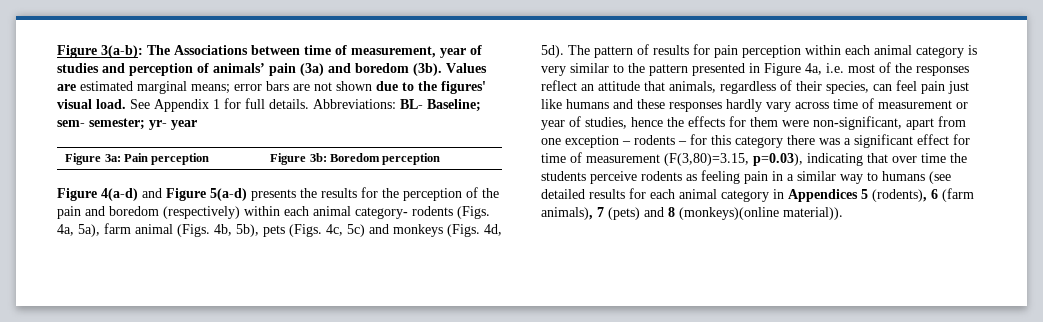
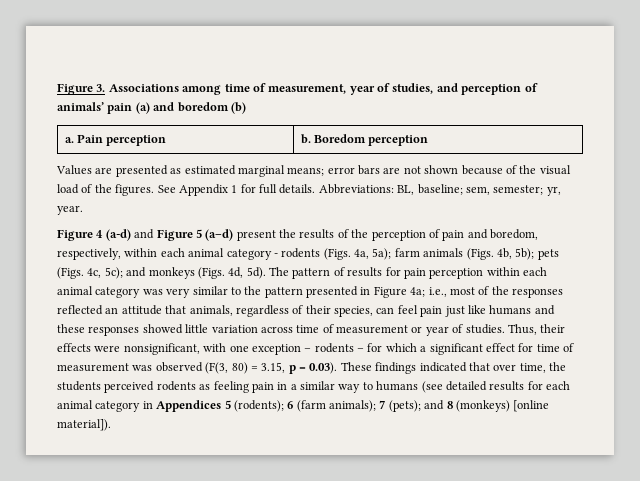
[57,45,300,58] Figure 3(a-b): The Associations between -> [57,83,222,95] Figure 3. Associations among
[57,63,99,73] studies -> [392,83,434,94] studies,
[300,63,487,76] [57,84,76,91] (3a) and boredom (3b). Values are -> [135,102,246,114] [64,134,167,146] [300,134,429,146] [56,165,182,177] (a) and boredom (b) // a. Pain perception | b. Boredom perception // Values are presented as
[376,81,486,94] [57,99,126,109] due to the figures' visual load. -> [461,165,571,175] [57,184,155,196] because of the visual load of the figures.
[400,99,481,112] [57,118,197,130] [65,153,210,165] [270,153,441,165] [57,188,296,201] BL- Baseline; sem- semester; yr- year // Figure 3a: Pain perception | Figure 3b: Boredom perception // Figure 4(a-d) and Figure 5(a-d) presents -> [397,184,561,196] [57,205,83,215] [57,229,276,241] BL, baseline; sem, semester; yr, year. // Figure 4 (a-d) and Figure 5 (a–d) present
[361,187,378,198] for -> [337,229,349,238] of
[482,188,499,198] the -> (440, 233) none
[109,206,408,219] boredom (respectively) within each animal category- -> [490,229,538,240] [57,248,278,260] boredom, respectively, within each animal category -
[78,223,173,237] 5a), farm animal -> [372,248,464,260] 5a); farm animals
[236,224,259,237] 5b), -> [515,248,535,260] 5b);
[347,224,365,237] 5c) -> [104,267,123,279] 5c);
[968,45,977,55] is -> [142,289,163,295] was
[805,63,844,75] 4a, i.e. -> [410,287,447,297] 4a; i.e.,
[541,80,577,91] reflect -> [57,305,103,315] reflected
[726,99,791,112] hardly vary -> [142,324,258,334] showed little variation
[585,116,966,130] studies, hence the effects for them were non-significant, apart from -> [465,324,566,335] [57,343,227,355] studies. Thus, their effects were nonsignificant, with
[711,135,840,148] this category there was -> [385,343,417,352] which
[664,153,863,166] (F(3,80)=3.15, p=0.03), indicating -> [132,362,467,374] was observed (F(3, 80) = 3.15, p = 0.03). These findings indicated
[921,153,946,163] time -> [519,363,546,373] time,
[590,171,637,184] perceive -> [104,381,155,393] perceived
[872,189,927,202] (rodents), -> [233,400,284,412] (rodents);
[541,207,843,220] animals), 7 (pets) and 8 (monkeys)(online material)). -> [329,400,550,412] [57,419,111,431] animals); 7 (pets); and 8 (monkeys) [online material]).

